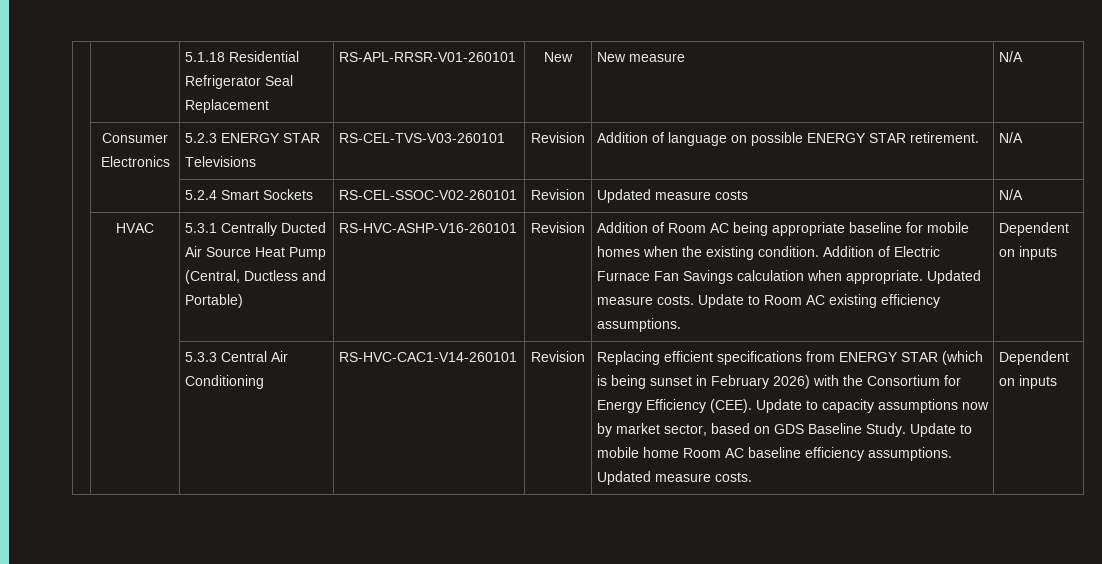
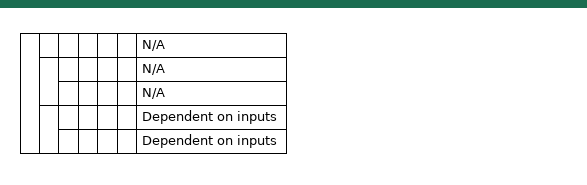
[184,51,299,62] [184,75,293,89] [184,99,269,113] [338,52,516,62] [544,52,573,62] [596,52,685,62] [998,51,1023,62] [102,133,168,143] [100,156,170,167] [184,133,320,143] [184,156,256,167] [338,133,505,143] [531,132,585,143] [596,132,979,146] [998,132,1023,143] [184,189,313,200] [338,190,517,200] [531,189,585,200] [596,189,748,203] [998,189,1023,200] [116,223,154,233] [184,222,326,236] [184,246,326,260] [184,270,326,284] [184,294,243,308] [338,223,517,233] [531,222,585,233] [596,222,969,236] [596,246,940,260] [596,270,981,284] [596,294,940,308] [596,318,681,332] [998,222,1069,236] [998,246,1057,260] [184,351,288,362] [184,375,264,389] [338,352,517,362] [531,351,585,362] [596,351,983,365] [596,375,961,389] [596,399,989,413] [596,423,972,437] [596,447,952,461] [596,471,752,485] | | 5.1.18 Residential Refrigerator Seal Replacement | RS-APL-RRSR-V01-260101 | New | New measure | N/A // | Consumer Electronics | 5.2.3 ENERGY STAR Televisions | RS-CEL-TVS-V03-260101 | Revision | Addition of language on possible ENERGY STAR retirement. | N/A // | | 5.2.4 Smart Sockets | RS-CEL-SSOC-V02-260101 | Revision | Updated measure costs | N/A // | HVAC | 5.3.1 Centrally Ducted Air Source Heat Pump (Central, Ductless and Portable) | RS-HVC-ASHP-V16-260101 | Revision | Addition of Room AC being appropriate baseline for mobile homes when the existing condition. Addition of Electric Furnace Fan Savings calculation when appropriate. Updated measure costs. Update to Room AC existing efficiency assumptions. | Dependent on inputs // | | 5.3.3 Central Air Conditioning | RS-HVC-CAC1-V14-260101 | Revision | Replacing efficient specifications from ENERGY STAR (which is being sunset in February 2026) with the Consortium for Energy Efficiency (CEE). Update to capacity assumptions now by market sector, based on GDS Baseline Study. Update to mobile home Room AC baseline efficiency assumptions. Updated measure costs. -> [142,40,166,51] [142,64,166,75] [142,88,166,99] [142,110,278,124] | | | | | | N/A // | | | | | | N/A // | | | | | | N/A // | | | | | | Dependent on inputs // | | | | |

